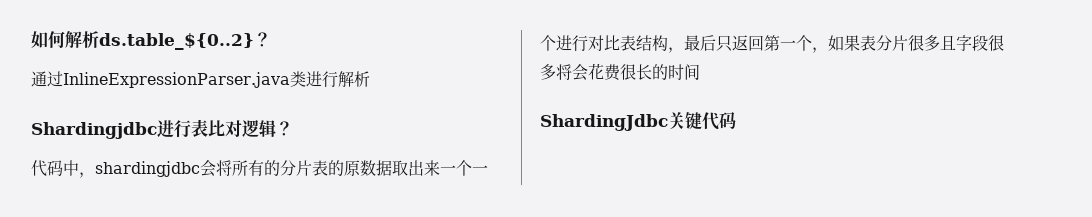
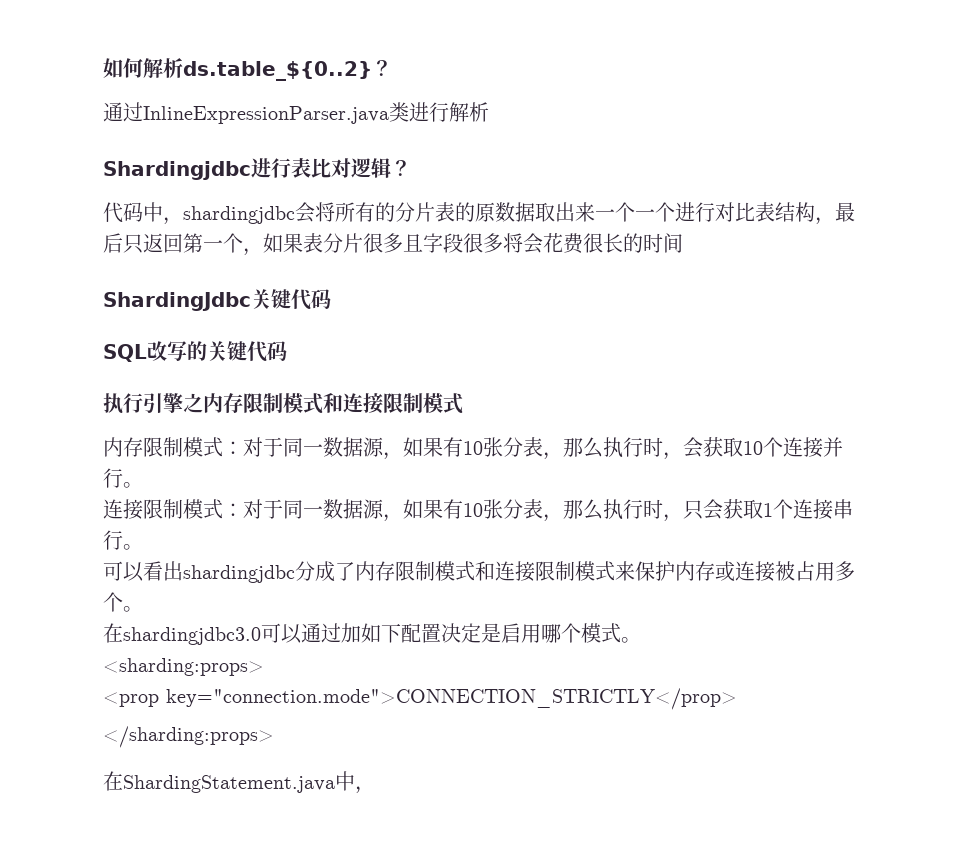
(736, 120) none -> [103,341,287,362] [103,393,463,414] [103,437,843,460] [103,468,143,488] [103,499,853,522] [103,530,143,550] [103,561,855,583] [103,592,143,612] [103,623,641,645] [103,658,264,676] [103,688,737,710] [103,726,274,748] [103,771,375,794] // SQL改写的关键代码 // 执行引擎之内存限制模式和连接限制模式 // 内存限制模式：对于同一数据源，如果有10张分表，那么执行时，会获取10个连接并行。 // 连接限制模式：对于同一数据源，如果有10张分表，那么执行时，只会获取1个连接串行。 // 可以看出shardingjdbc分成了内存限制模式和连接限制模式来保护内存或连接被占用多个。 // 在shardingjdbc3.0可以通过加如下配置决定是启用哪个模式。 // <sharding:props> // <prop key="connection.mode">CONNECTION_STRICTLY</prop> // </sharding:props> // 在ShardingStatement.java中，

